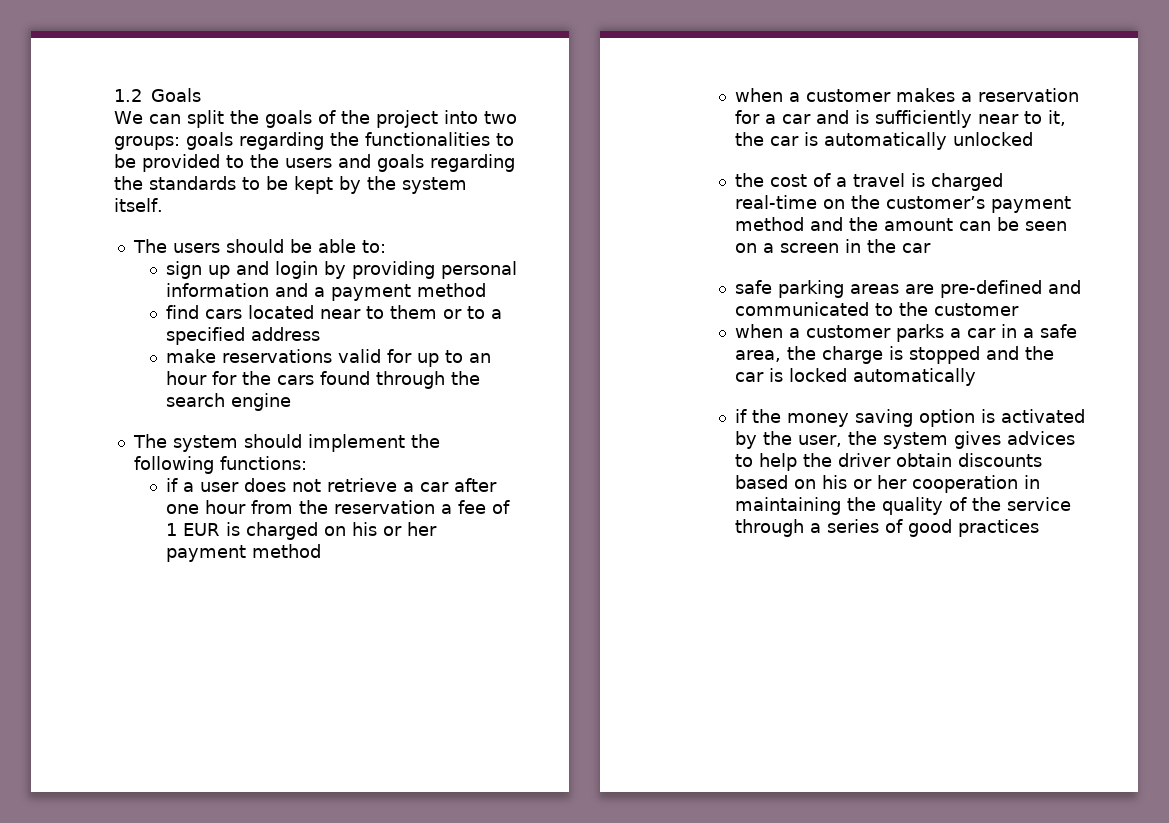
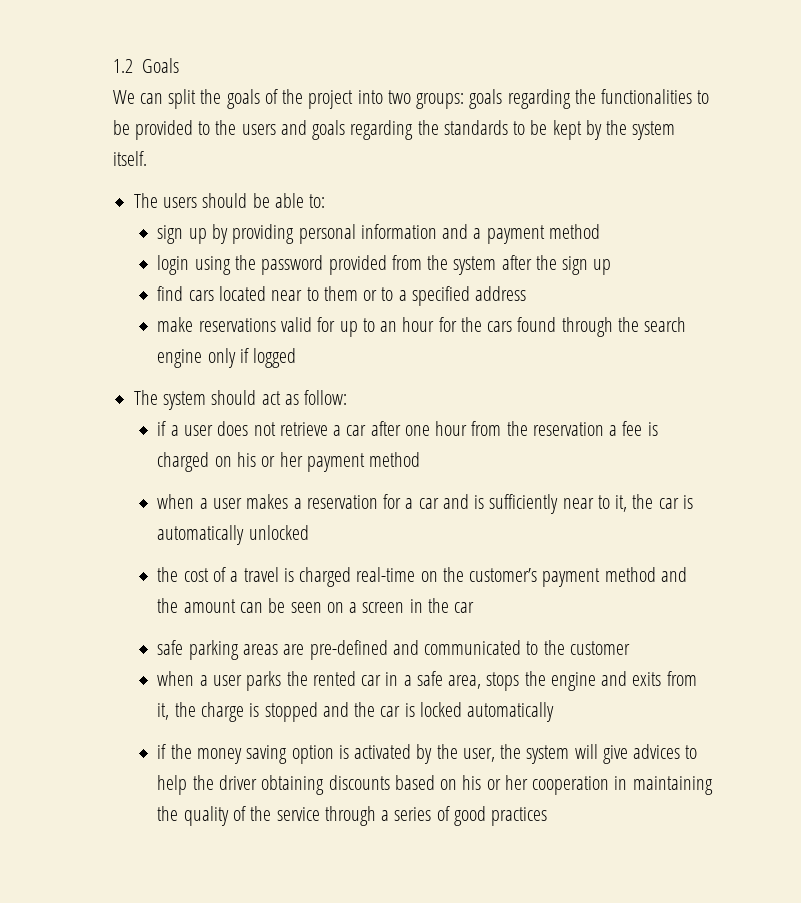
[236,261,319,279] and login -> (207, 236) none
(487, 290) none -> [157,255,612,275] // login using the password provided from the system after the sign up
(292, 402) none -> [207,348,297,368] only if logged
[307,434,440,452] [133,456,307,474] implement the following functions: -> [261,390,348,405] act as follow:
[492,500,511,514] [166,523,221,536] of 1 EUR -> (643, 428) none
[806,89,892,102] customer -> [212,498,242,509] user
[806,324,962,342] customer parks a -> [212,671,356,691] user parks the rented
(782, 356) none -> [486,671,697,691] [157,703,170,720] stops the engine and exits from it,
[954,431,1002,449] gives -> [574,744,628,764] will give
[896,453,953,467] obtain -> [261,775,325,795] obtaining

